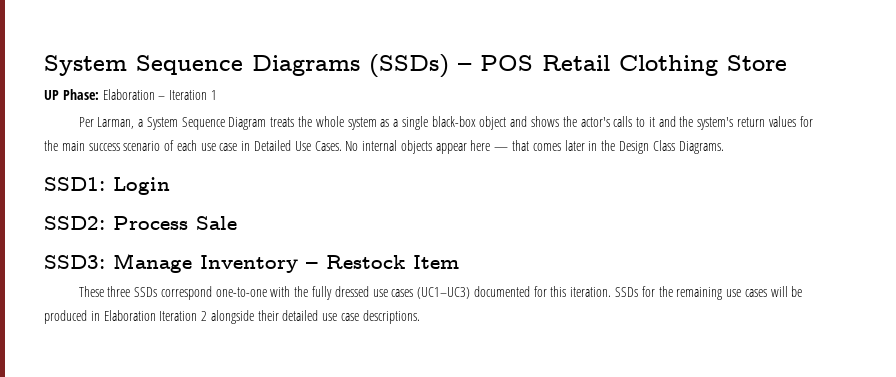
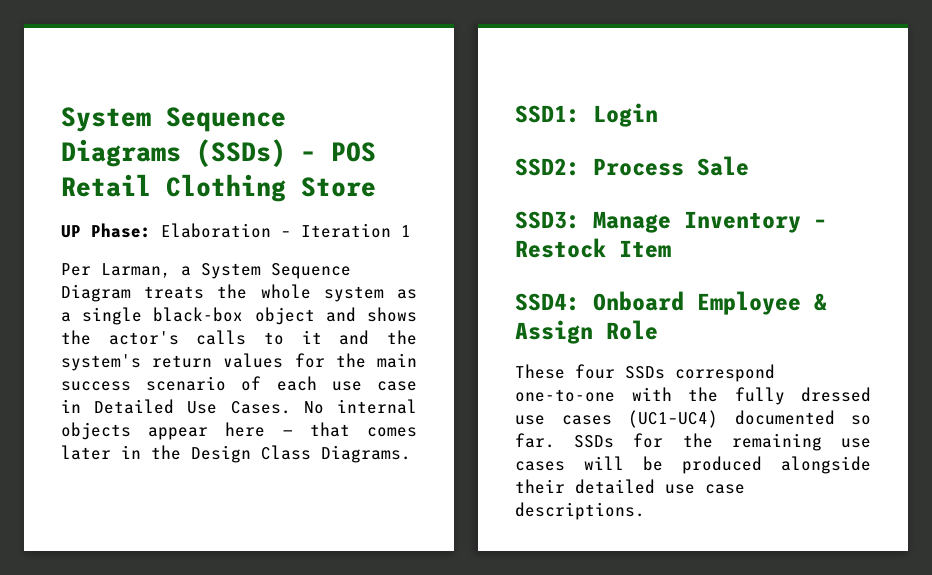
(459, 262) none -> [515,291,827,315] [515,320,658,344] // SSD4: Onboard Employee & Assign Role
[107,286,131,297] three -> [575,364,615,379] four
[417,286,612,299] (UC1–UC3) documented for this iteration. -> [628,410,871,428] [515,433,555,448] (UC1–UC4) documented so far.
[90,310,208,321] in Elaboration Iteration 2 -> (762, 465) none

